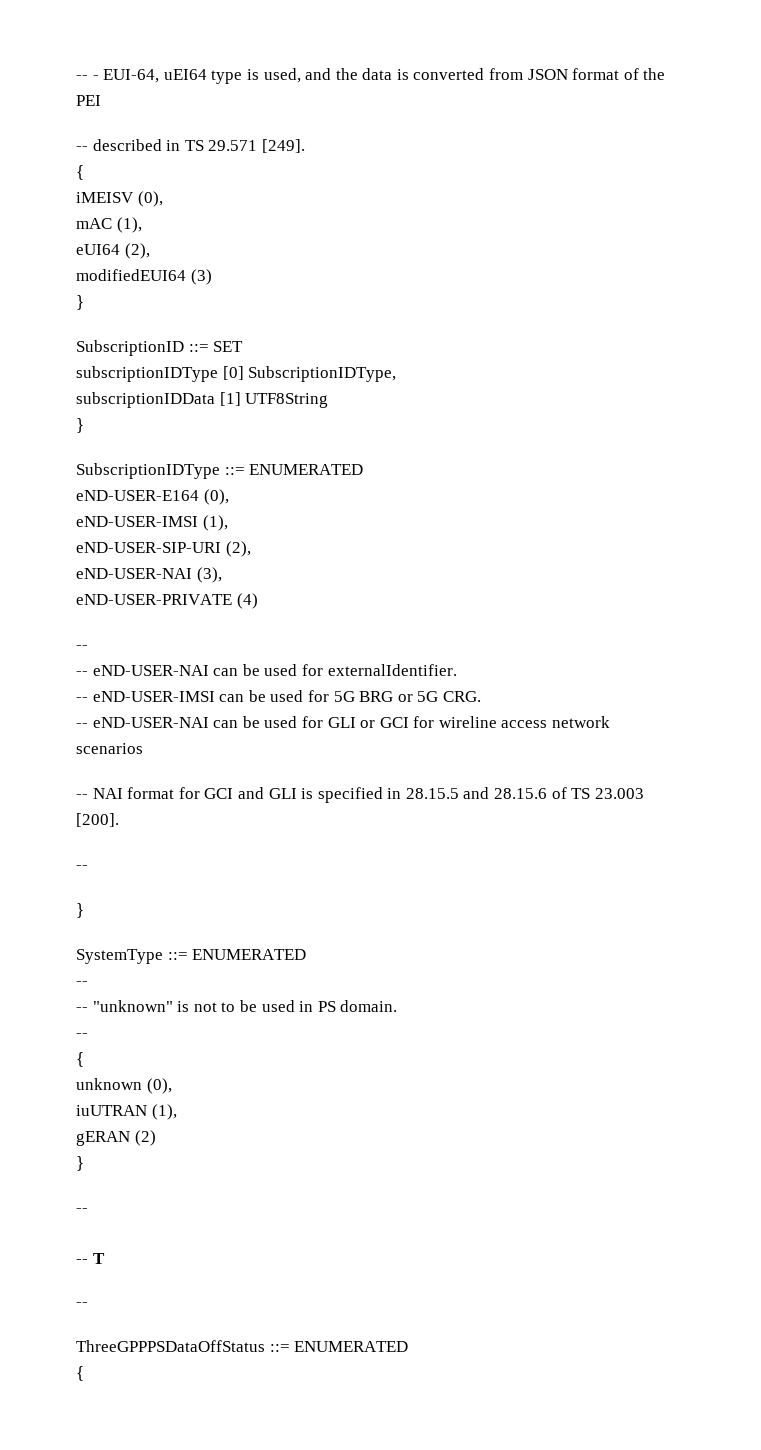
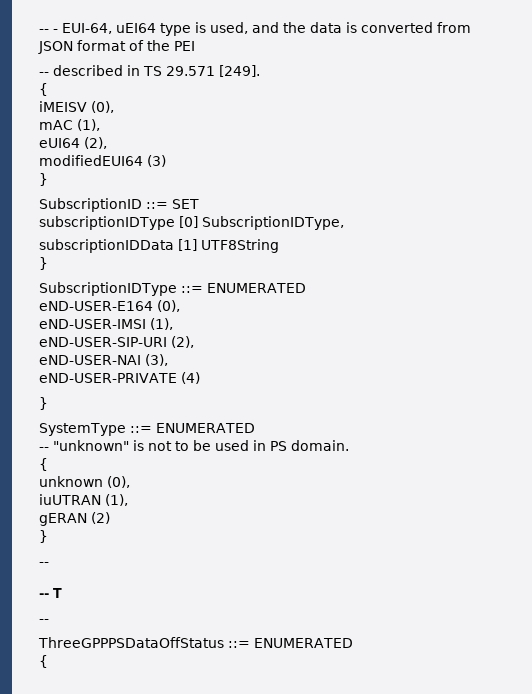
[76,645,88,650] [76,664,457,676] [76,690,481,702] [76,716,611,728] [76,743,143,754] [76,787,644,803] [76,813,119,827] [76,865,88,870] // -- // -- eND-USER-NAI can be used for externalIdentifier. // -- eND-USER-IMSI can be used for 5G BRG or 5G CRG. // -- eND-USER-NAI can be used for GLI or GCI for wireline access network scenarios // -- NAI format for GCI and GLI is specified in 28.15.5 and 28.15.6 of TS 23.003 [200]. // -- -> (200, 378) none
[76,1007,88,1012] // -- -> (49, 449) none
[76,1033,88,1038] // -- -> (349, 445) none

